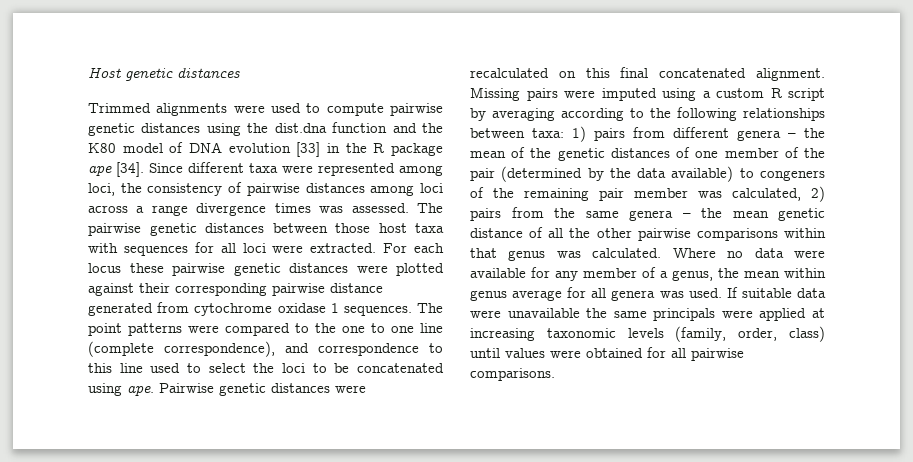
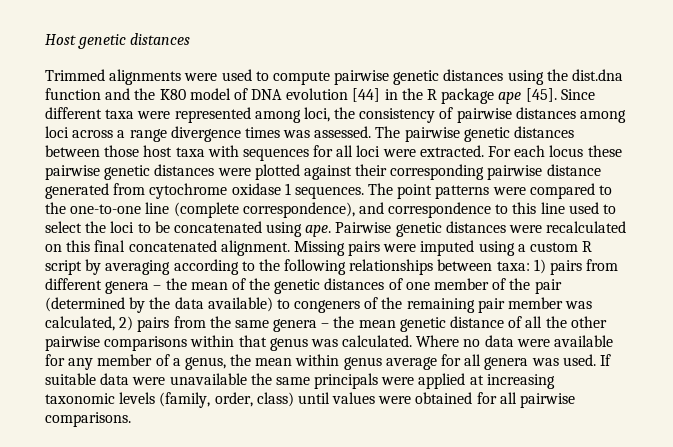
[296,142,321,157] [33] -> [352,88,381,102] [44]
[116,162,144,177] [34]. -> [525,88,557,102] [45].
[342,323,414,333] one to one -> [70,204,142,214] one-to-one

